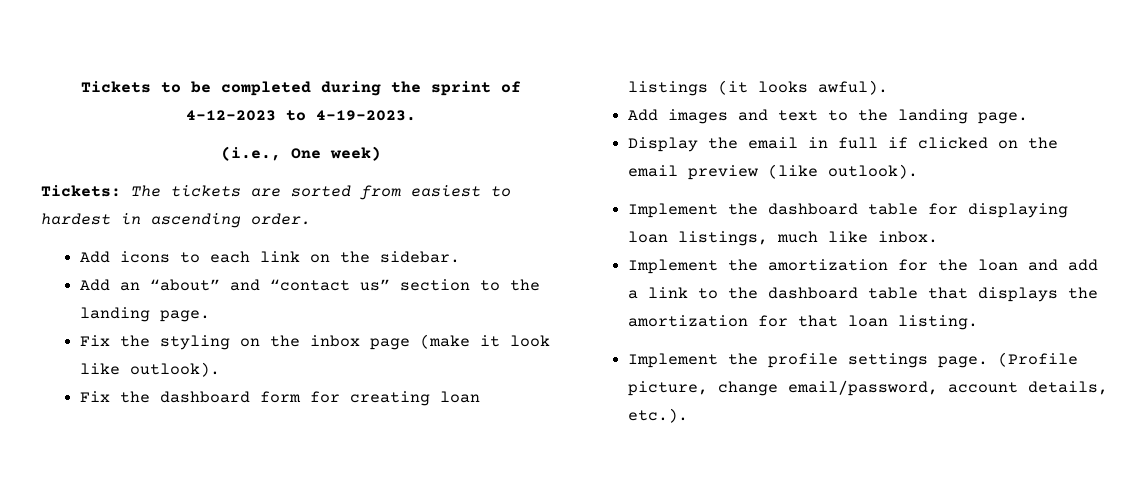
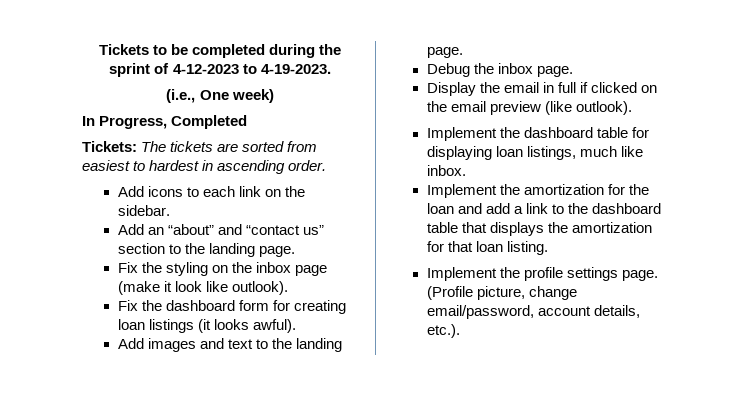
(381, 153) none -> [82,115,248,129] // In Progress, Completed
(1028, 118) none -> [426,63,573,77] // Debug the inbox page.

